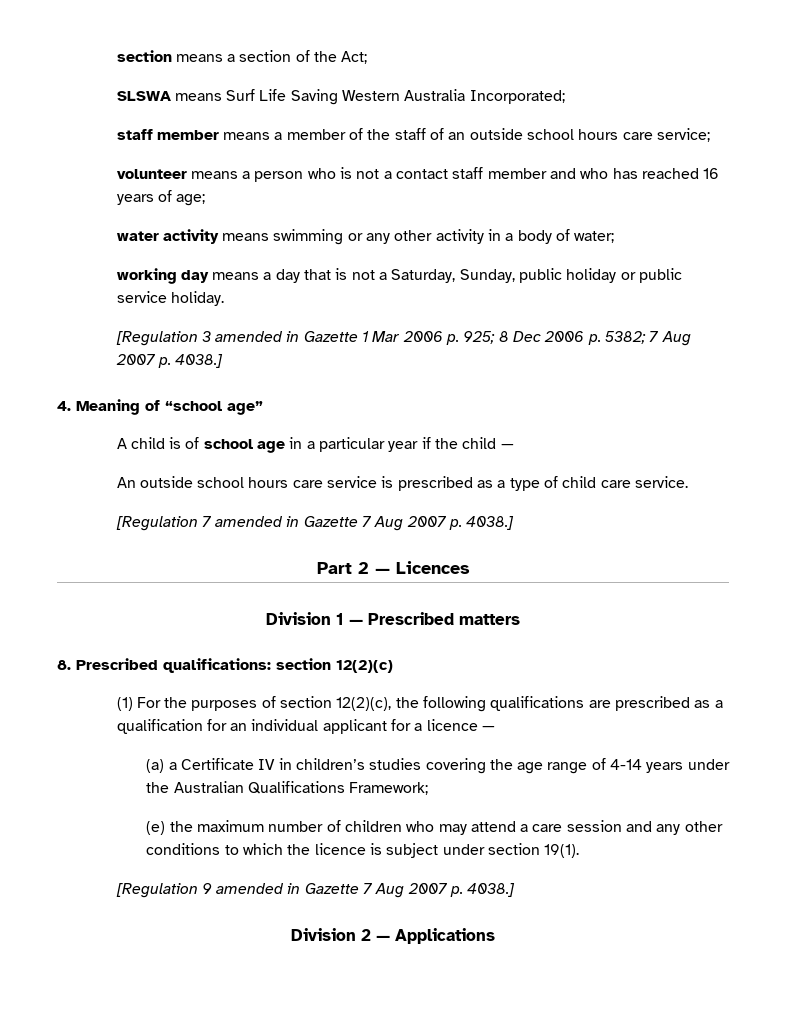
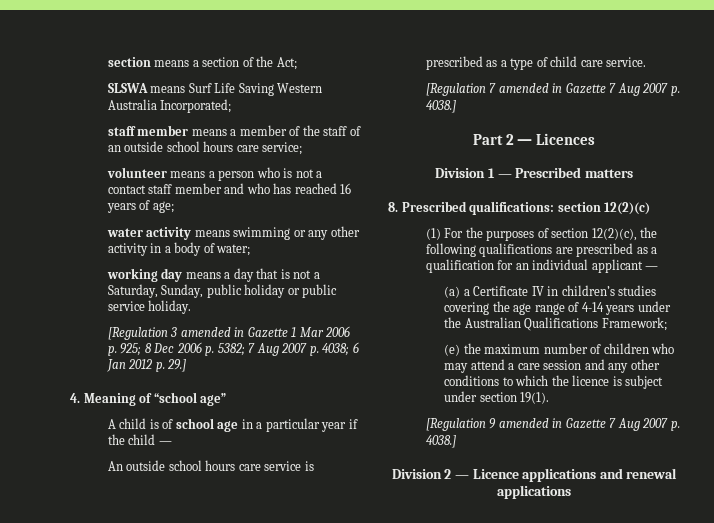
[175,354,224,368] 4038.] -> [322,342,359,356] [106,359,187,372] 4038; 6 Jan 2012 p. 29.]
[391,719,478,731] for a licence -> (643, 266) none
[395,928,495,944] Applications -> [472,468,678,482] [497,485,571,499] Licence applications and renewal applications

